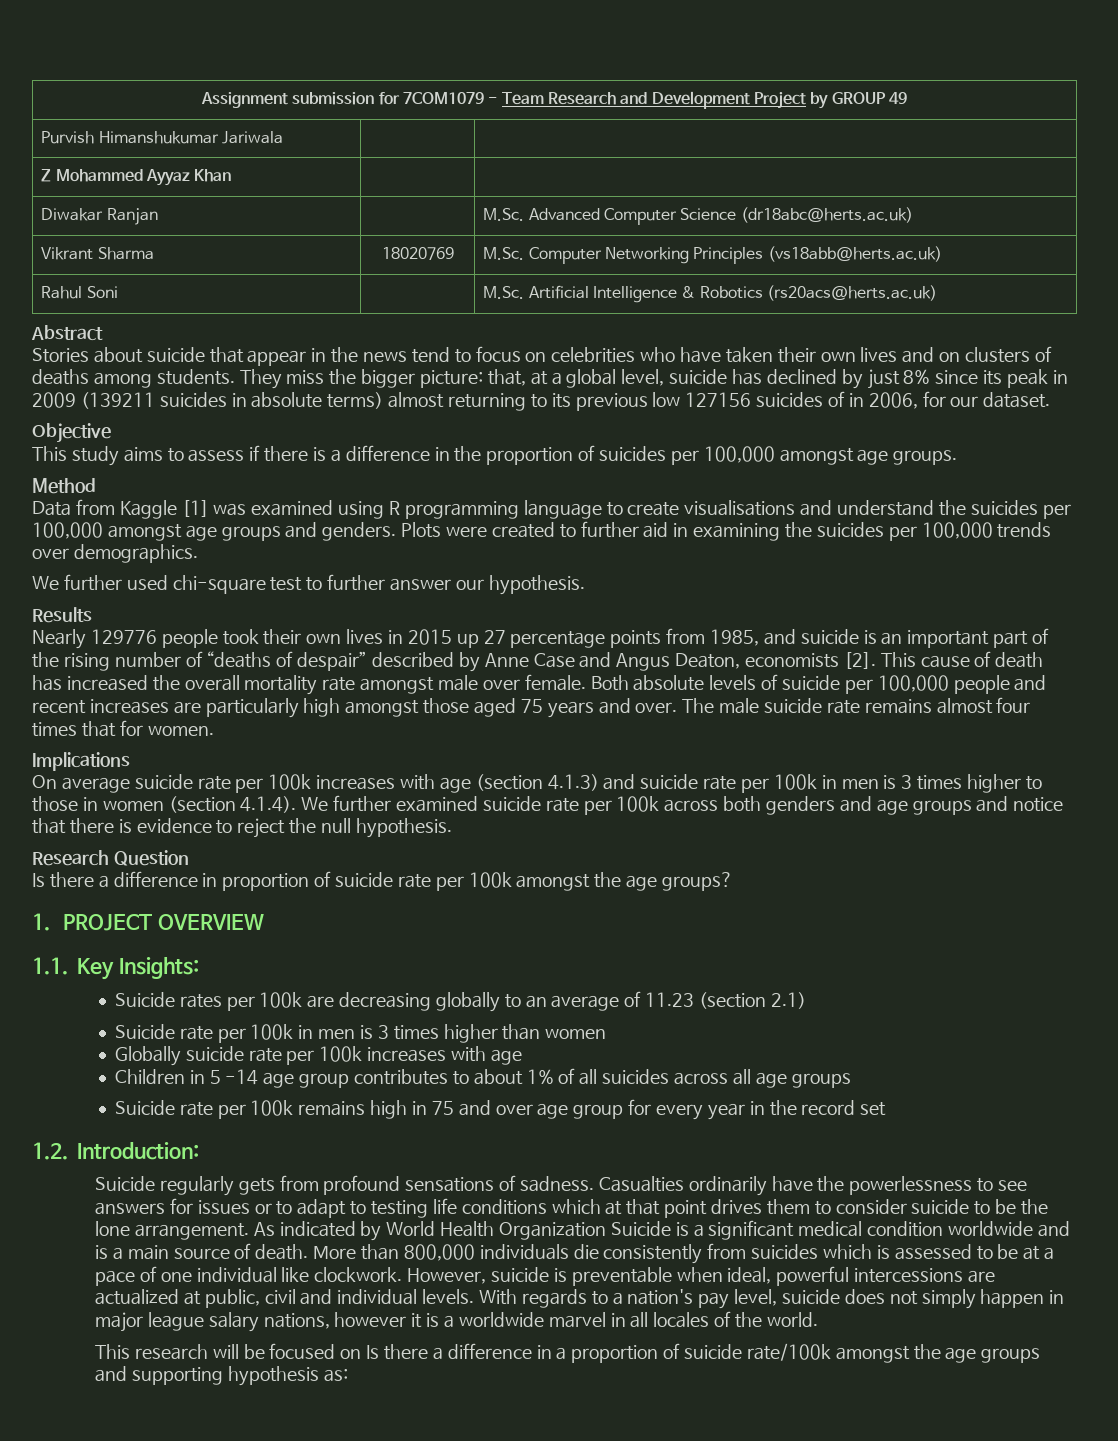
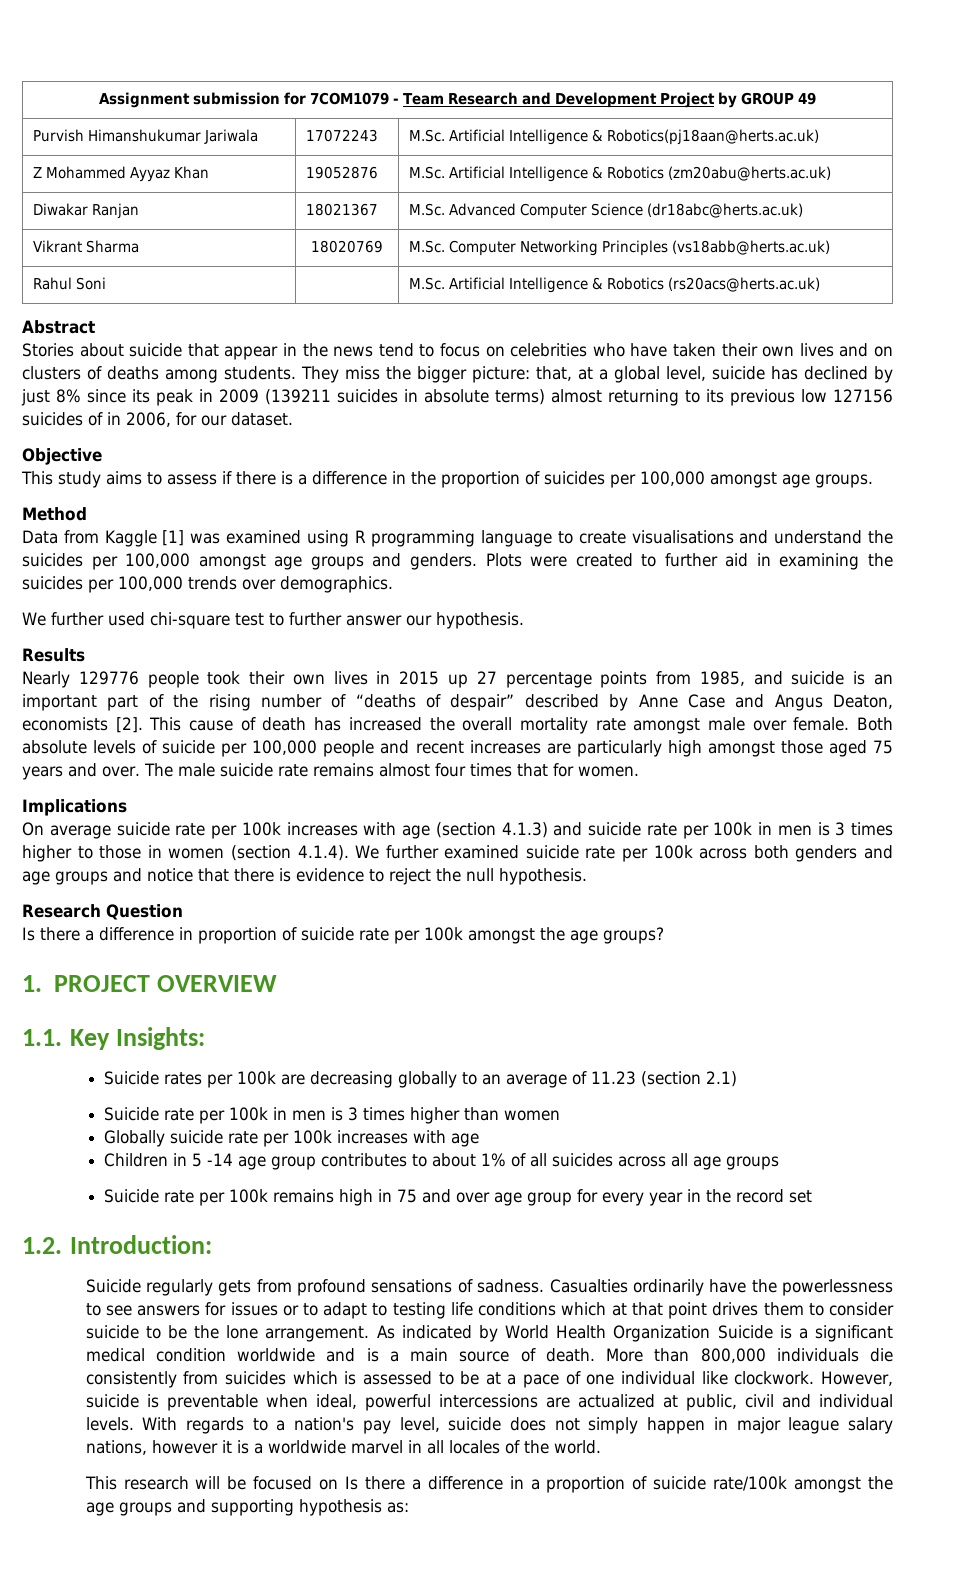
[41,169,232,186] | // Z Mohammed Ayyaz Khan | | -> [305,129,378,142] [408,129,819,145] [32,166,209,182] [305,166,378,179] [408,166,831,182] 17072243 | M.Sc. Artificial Intelligence & Robotics(pj18aan@herts.ac.uk) // Z Mohammed Ayyaz Khan | 19052876 | M.Sc. Artificial Intelligence & Robotics (zm20abu@herts.ac.uk)
(158, 216) none -> [305,203,378,216] 18021367

